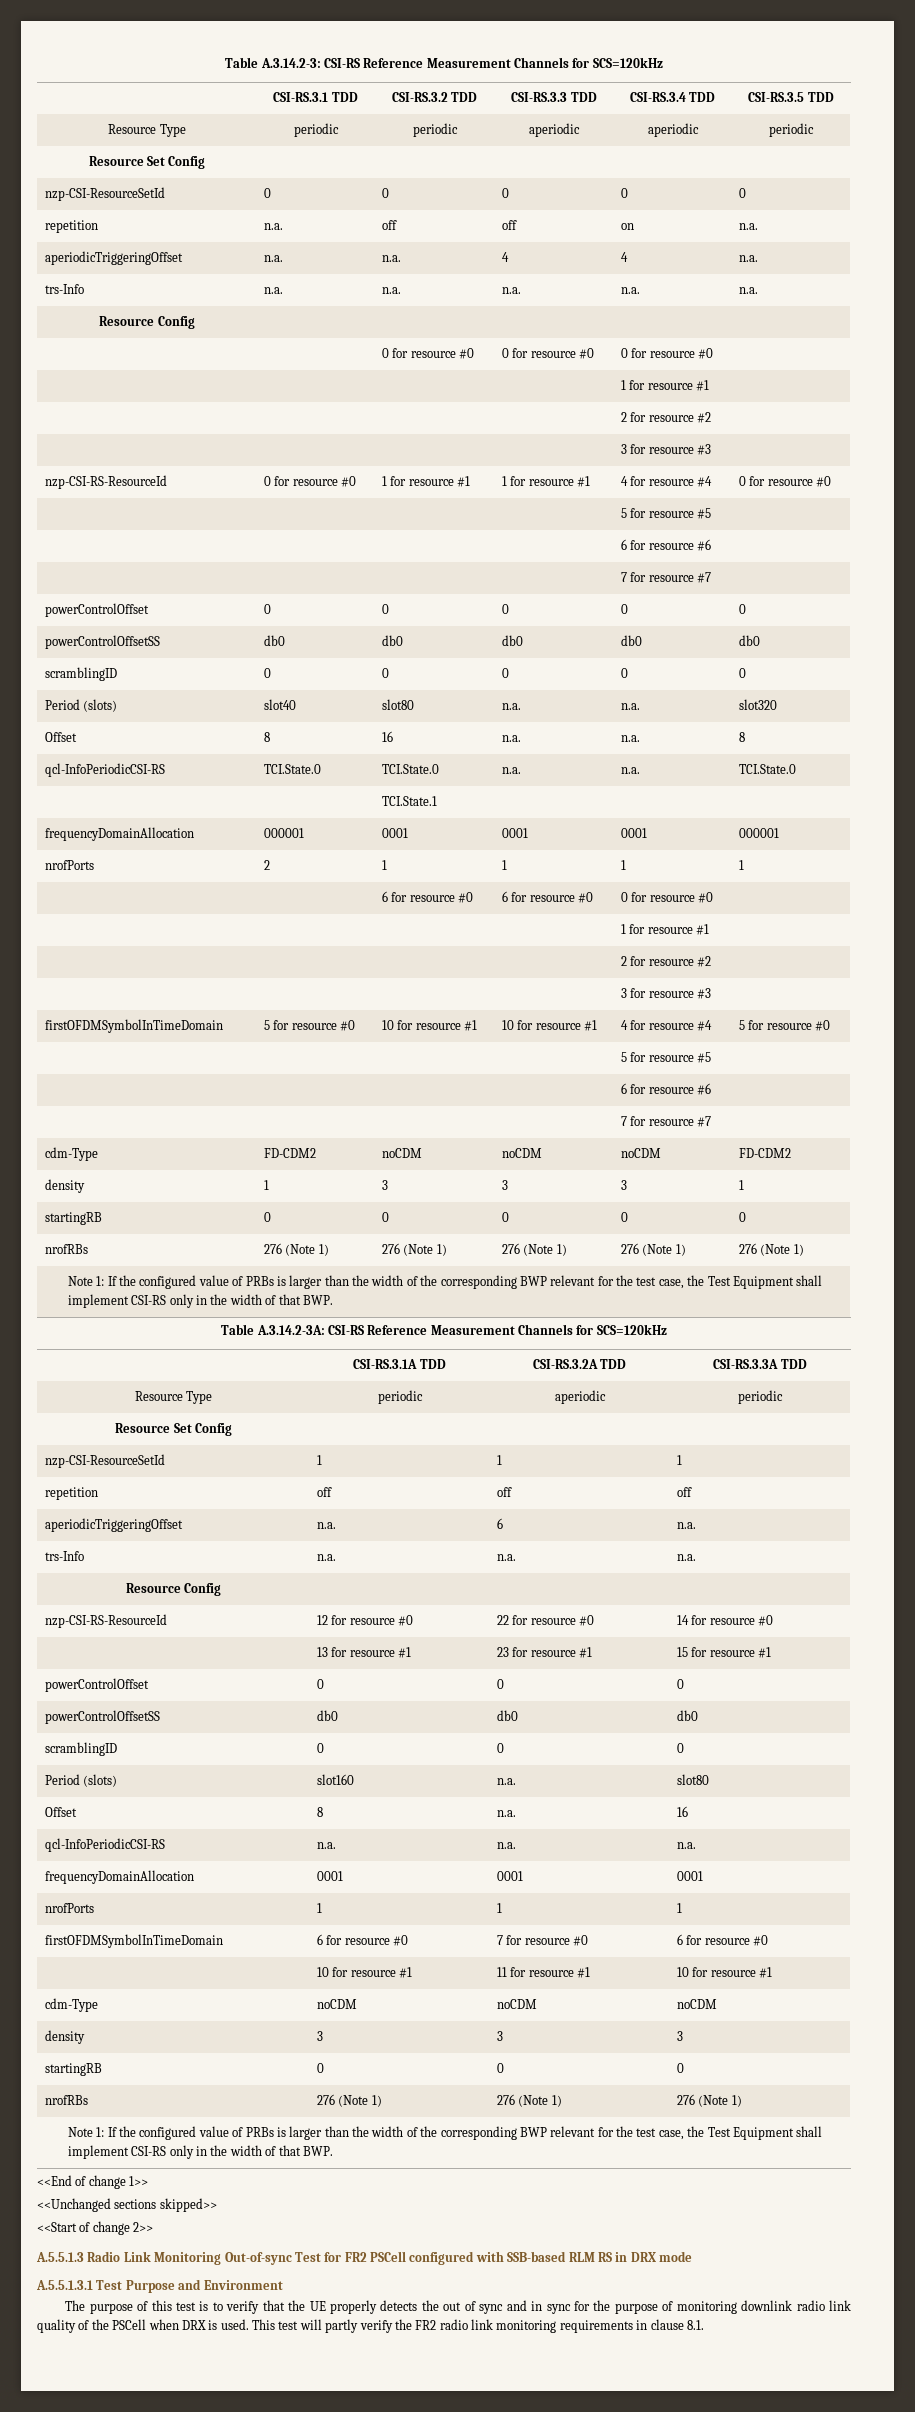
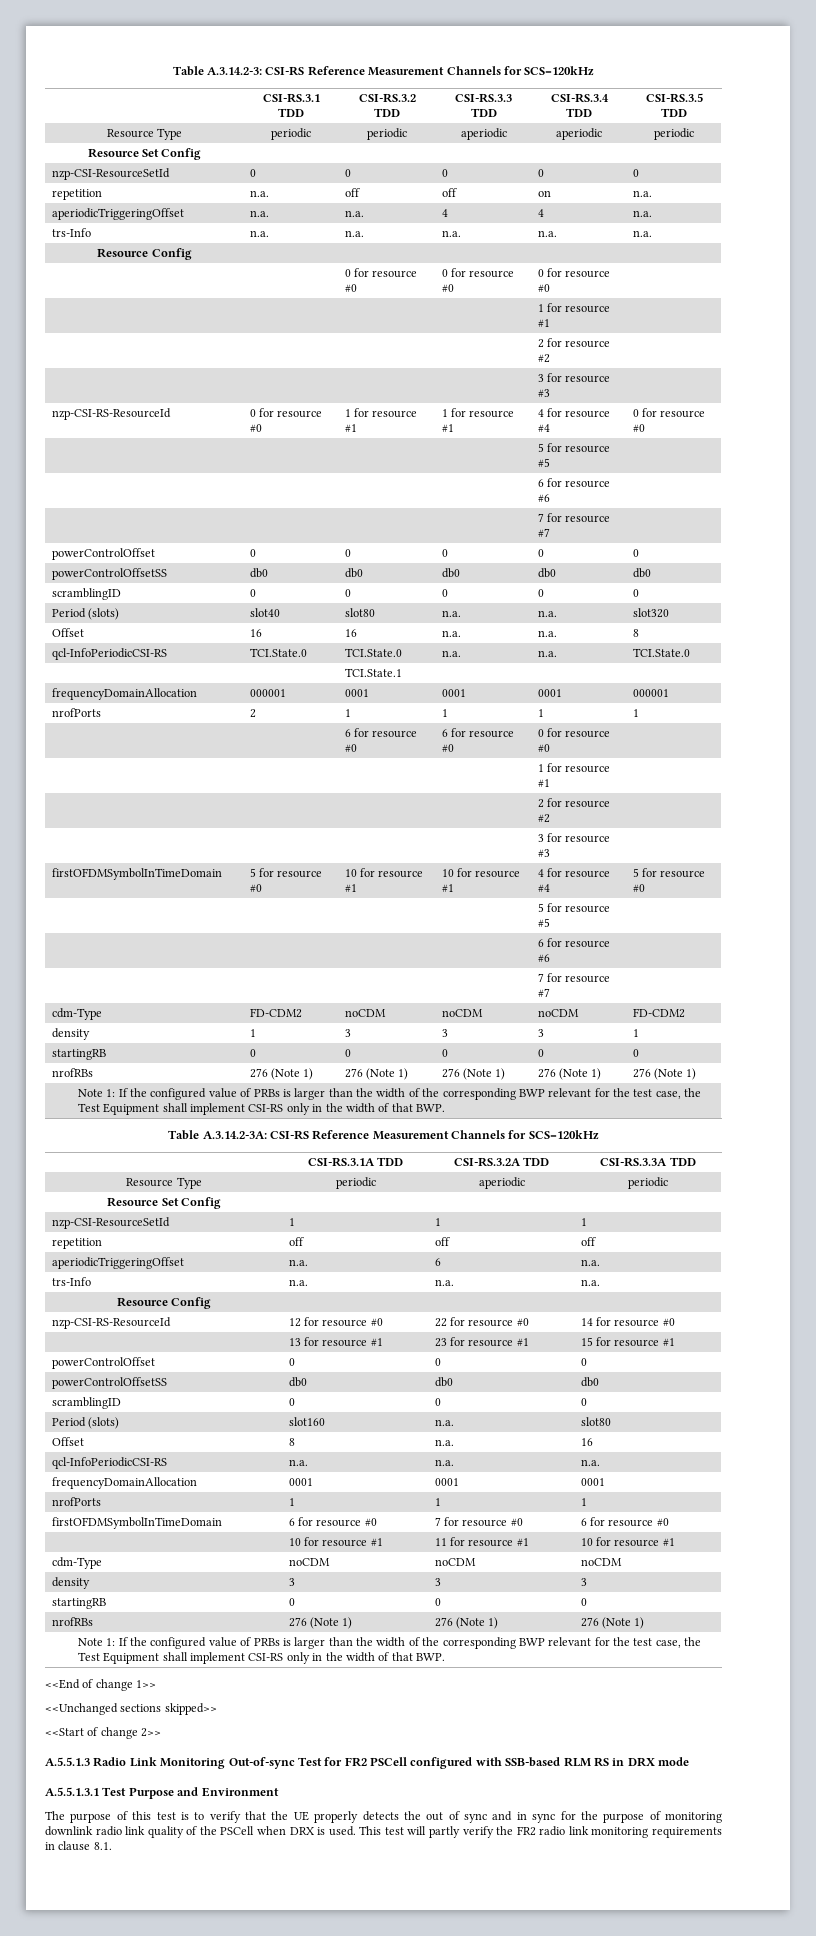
[263,732,270,742] 8 -> [249,629,262,637] 16

